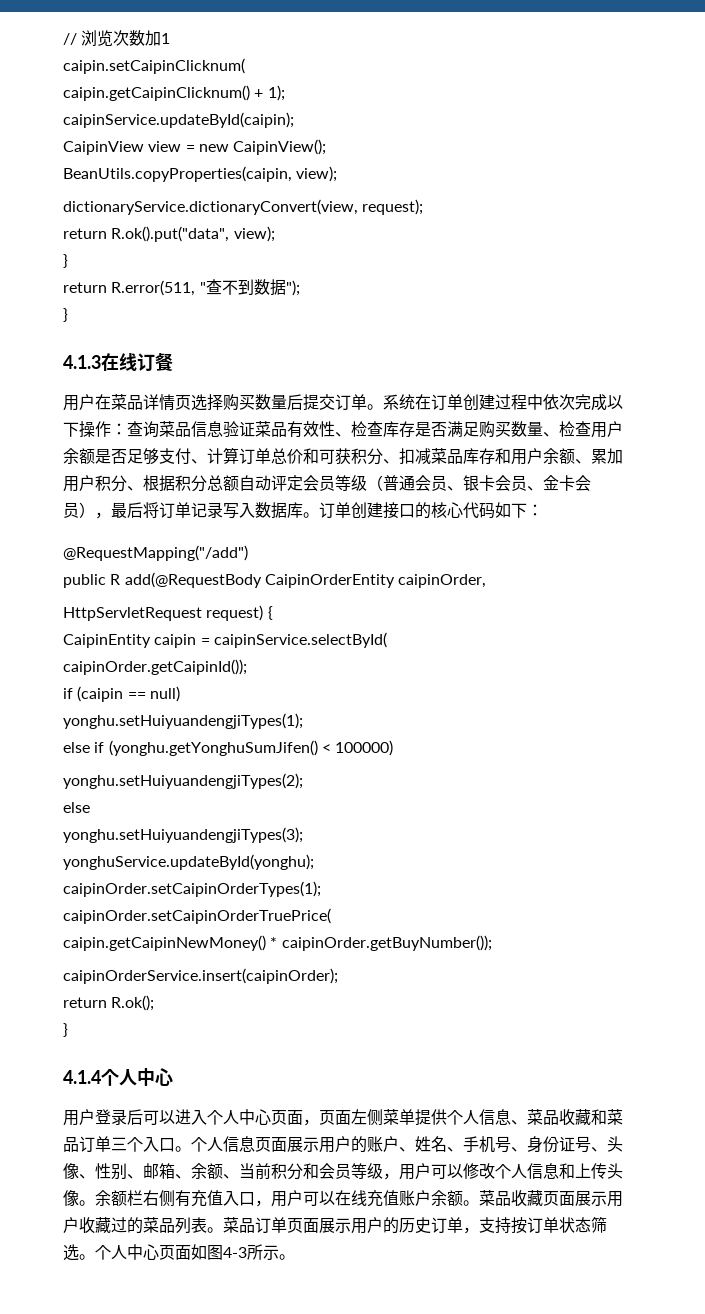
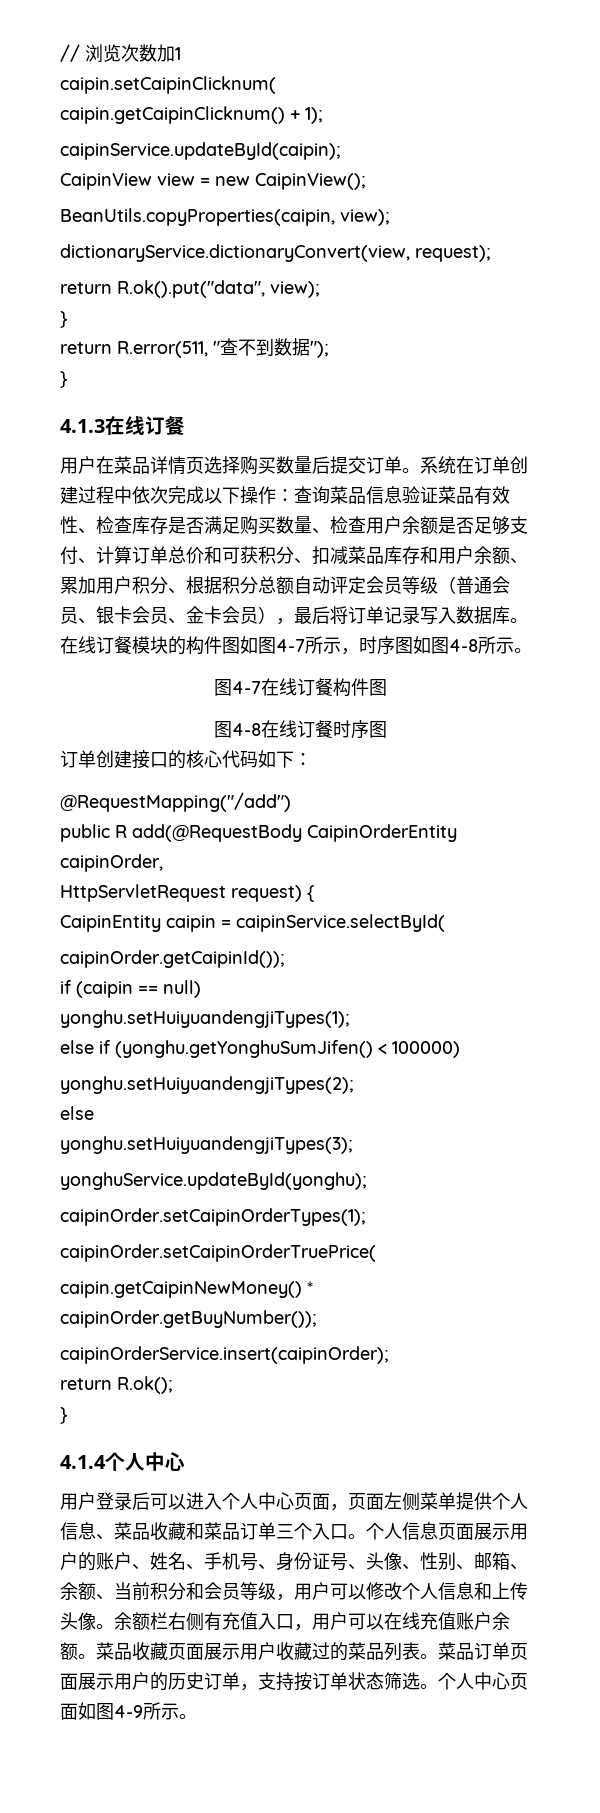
(319, 515) none -> [60,636,532,655] [213,678,387,697] [213,720,387,739] 在线订餐模块的构件图如图4-7所示，时序图如图4-8所示。 // 图4-7在线订餐构件图 // 图4-8在线订餐时序图 //
[223,1247,247,1258] 4-3 -> [114,1705,143,1718] 4-9

